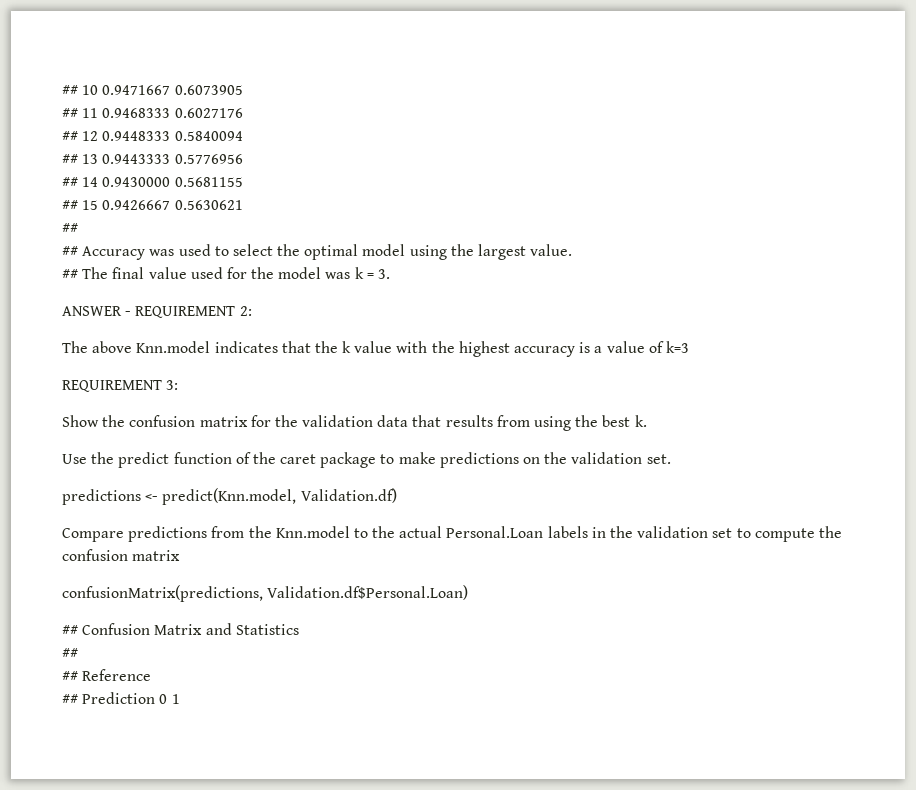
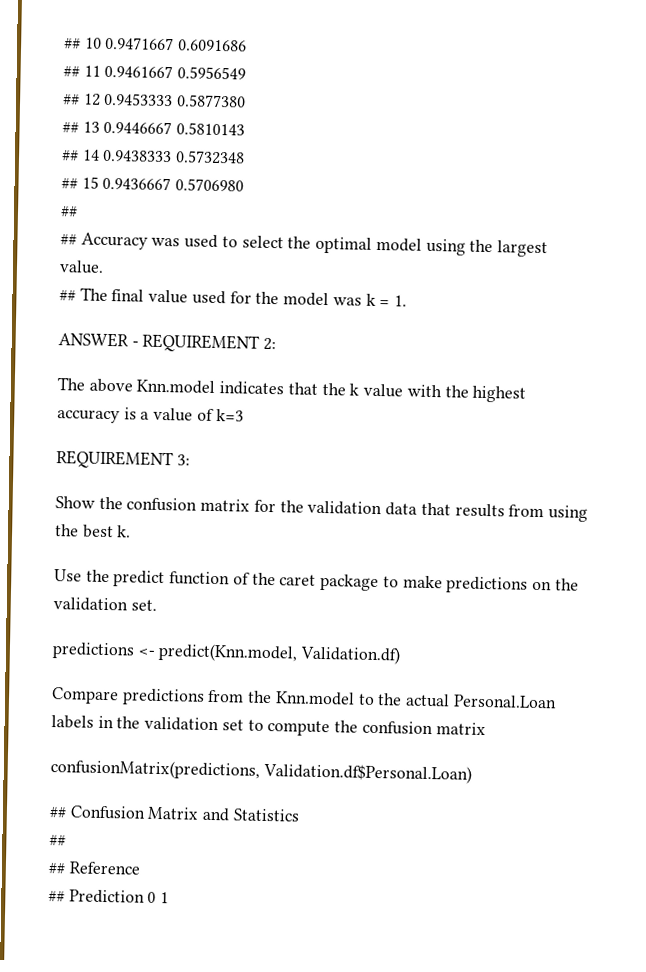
[174,85,243,95] 0.6073905 -> [178,39,248,52] 0.6091686
[102,108,243,118] 0.9468333 0.6027176 -> [104,64,247,80] 0.9461667 0.5956549
[102,131,243,141] 0.9448333 0.5840094 -> [104,92,247,108] 0.9453333 0.5877380
[102,154,243,164] 0.9443333 0.5776956 -> [103,120,246,136] 0.9446667 0.5810143
[102,177,243,187] 0.9430000 0.5681155 -> [102,149,246,165] 0.9438333 0.5732348
[102,200,243,210] 0.9426667 0.5630621 -> [102,176,245,192] 0.9436667 0.5706980
[378,269,391,279] 3. -> [393,295,407,307] 1.

